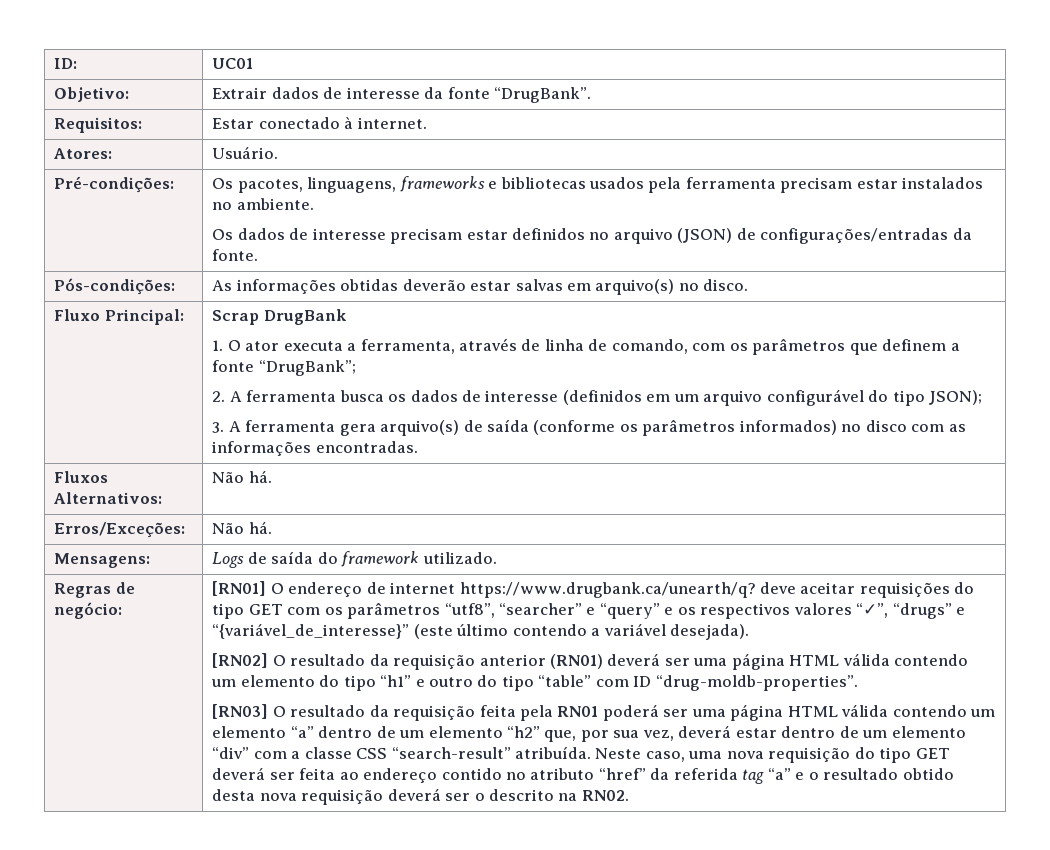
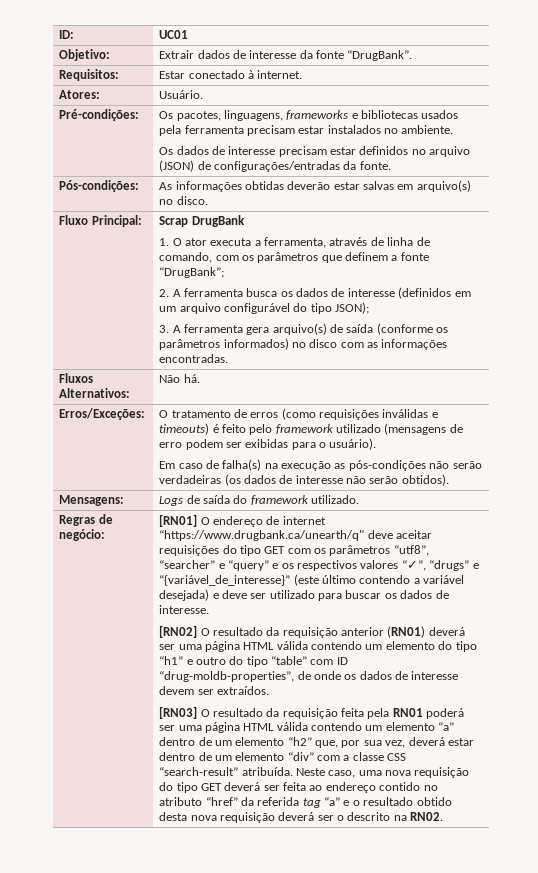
[212,521,272,534] Não há. -> [159,408,438,420] [159,423,463,435] [159,438,377,450] [159,459,482,471] [159,474,449,486] O tratamento de erros (como requisições inválidas e timeouts) é feito pelo framework utilizado (mensagens de erro podem ser exibidas para o usuário). // Em caso de falha(s) na execução as pós-condições não serão verdadeiras (os dados de interesse não serão obtidos).
[459,582,756,598] https://www.drugbank.ca/unearth/q? -> [159,530,365,541] “https://www.drugbank.ca/unearth/q"
[670,624,750,640] desejada). -> [159,589,449,601] [159,605,210,614] desejada) e deve ser utilizado para buscar os dados de interesse.
[655,675,858,691] “drug-moldb-properties”. -> [159,671,459,682] [159,686,269,695] “drug-moldb-properties”, de onde os dados de interesse devem ser extraídos.

